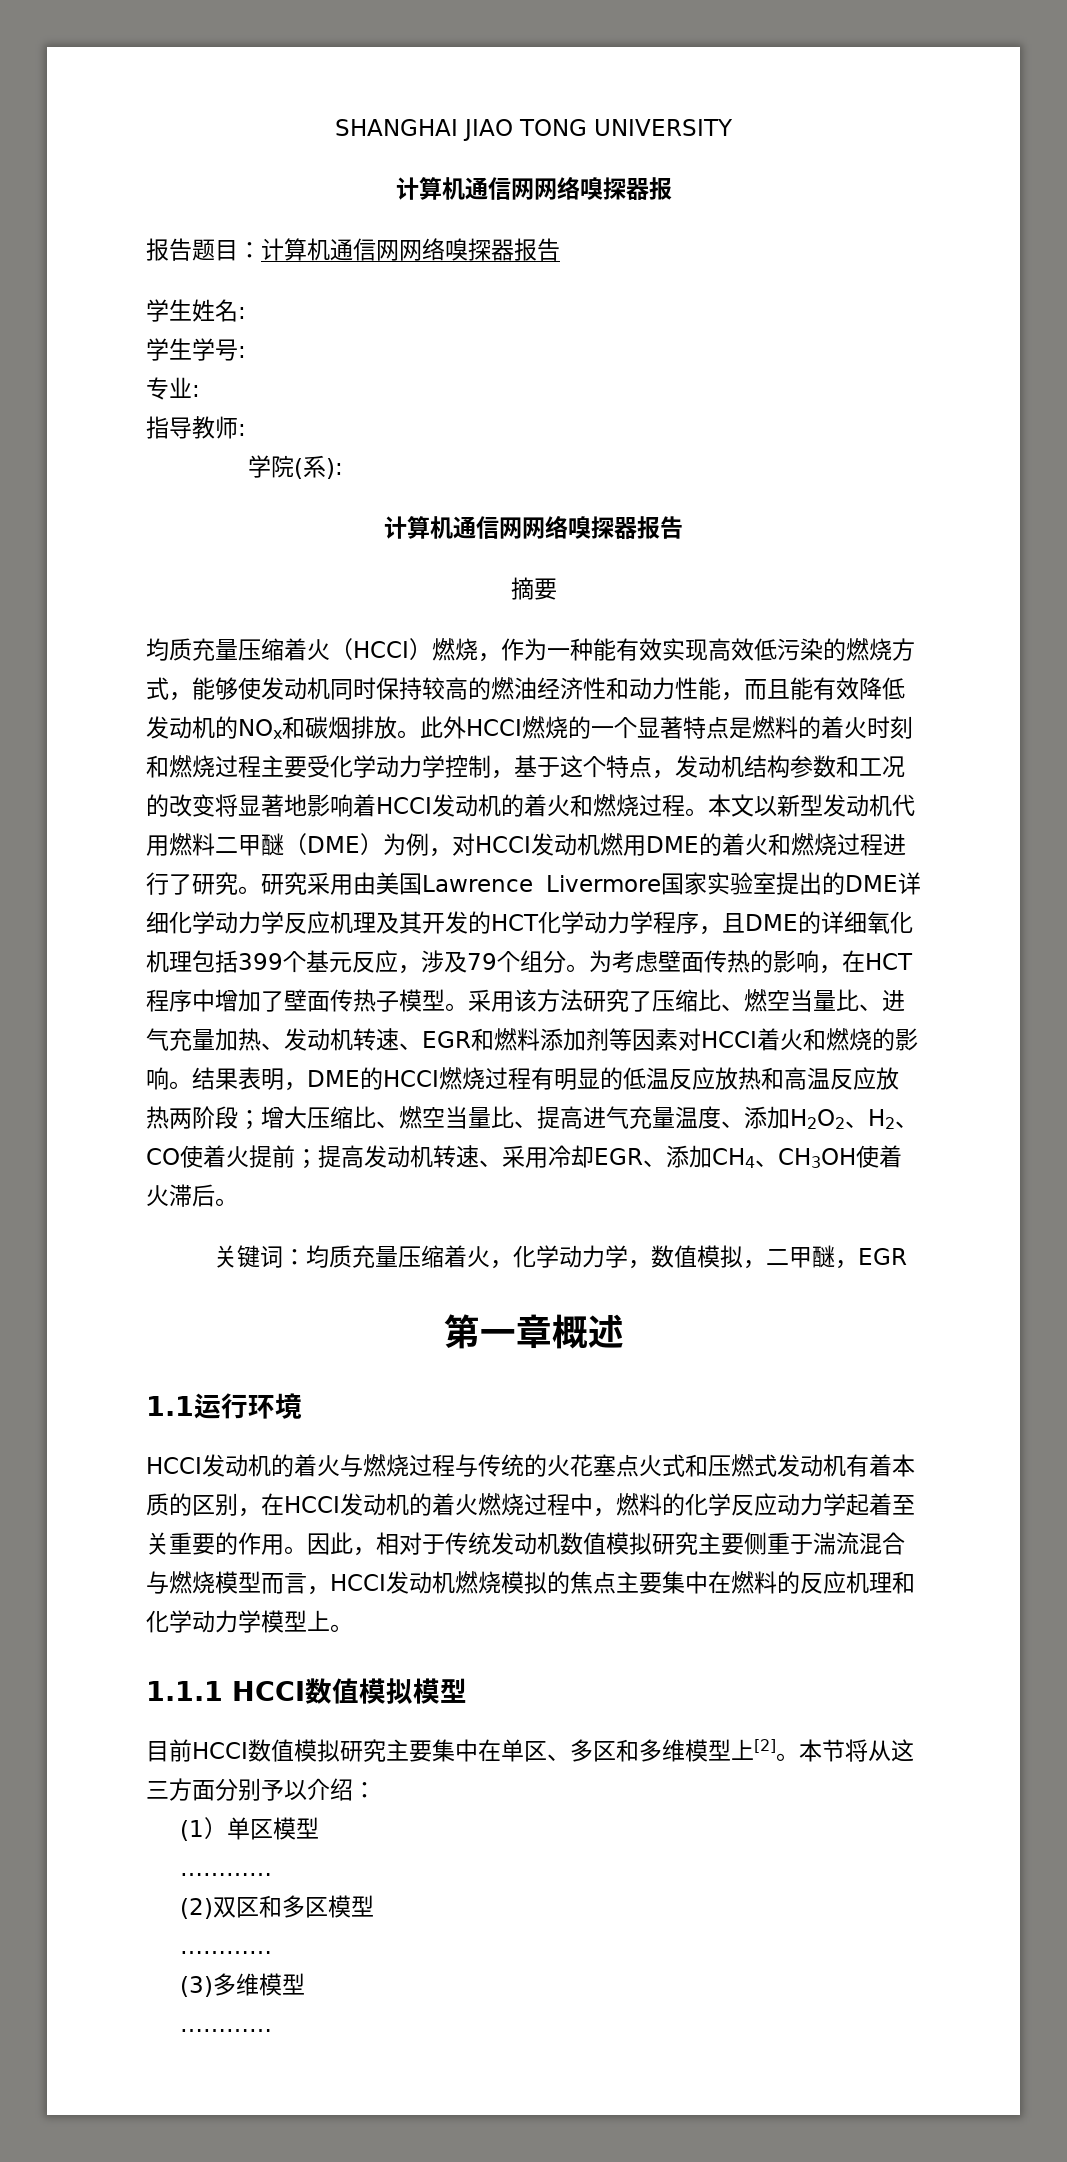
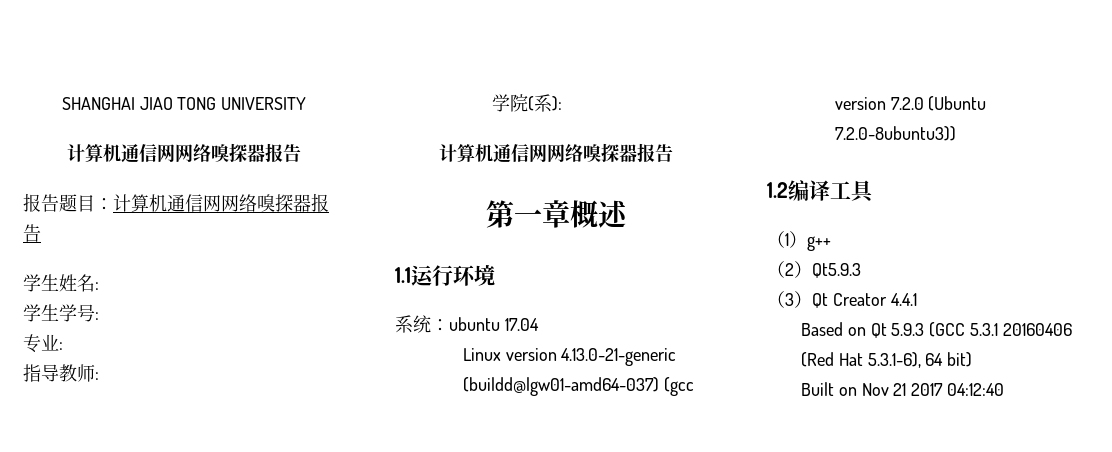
(672, 188) none -> [283,144,301,162] 告
[510,577,557,600] [146,638,915,662] [146,677,905,701] [146,716,913,739] [146,755,905,779] [146,794,915,817] [146,833,906,857] [146,872,921,895] [146,911,913,935] [146,950,913,974] [146,989,905,1012] [146,1028,918,1051] [146,1067,899,1091] [146,1106,918,1130] [146,1145,902,1169] [146,1184,238,1207] [213,1245,907,1269] // 摘要 // 均质充量压缩着火（HCCI）燃烧，作为一种能有效实现高效低污染的燃烧方式，能够使发动机同时保持较高的燃油经济性和动力性能，而且能有效降低发动机的NOx和碳烟排放。此外HCCI燃烧的一个显著特点是燃料的着火时刻和燃烧过程主要受化学动力学控制，基于这个特点，发动机结构参数和工况的改变将显著地影响着HCCI发动机的着火和燃烧过程。本文以新型发动机代用燃料二甲醚（DME）为例，对HCCI发动机燃用DME的着火和燃烧过程进行了研究。研究采用由美国Lawrence Livermore国家实验室提出的DME详细化学动力学反应机理及其开发的HCT化学动力学程序，且DME的详细氧化机理包括399个基元反应，涉及79个组分。为考虑壁面传热的影响，在HCT程序中增加了壁面传热子模型。采用该方法研究了压缩比、燃空当量比、进气充量加热、发动机转速、EGR和燃料添加剂等因素对HCCI着火和燃烧的影响。结果表明，DME的HCCI燃烧过程有明显的低温反应放热和高温反应放热两阶段；增大压缩比、燃空当量比、提高进气充量温度、添加H2O2、H2、CO使着火提前；提高发动机转速、采用冷却EGR、添加CH4、CH3OH使着火滞后。 // 关键词：均质充量压缩着火，化学动力学，数值模拟，二甲醚，EGR -> (673, 153) none
[146,1454,915,1477] [146,1493,915,1517] [146,1532,905,1556] [146,1571,915,1595] [146,1610,353,1633] [146,1678,467,1704] [146,1739,776,1762] [776,1739,914,1762] [146,1778,376,1801] [179,1817,319,1841] [179,1873,272,1876] [179,1895,374,1919] [179,1951,272,1954] [179,1973,305,1997] [179,2029,272,2032] HCCI发动机的着火与燃烧过程与传统的火花塞点火式和压燃式发动机有着本质的区别，在HCCI发动机的着火燃烧过程中，燃料的化学反应动力学起着至关重要的作用。因此，相对于传统发动机数值模拟研究主要侧重于湍流混合与燃烧模型而言，HCCI发动机燃烧模拟的焦点主要集中在燃料的反应机理和化学动力学模型上。 // 1.1.1 HCCI数值模拟模型 // 目前HCCI数值模拟研究主要集中在单区、多区和多维模型上[2]。本节将从这三方面分别予以介绍： // (1）单区模型 // ………… // (2)双区和多区模型 // ………… // (3)多维模型 // ………… -> [395,315,539,333] [462,348,677,366] [462,377,694,396] [834,96,987,111] [834,126,956,141] [767,180,875,203] [767,231,831,251] [767,261,861,278] [767,291,917,308] [800,322,1073,338] [800,352,973,368] [800,382,1005,396] 系统：ubuntu 17.04 // Linux version 4.13.0-21-generic (buildd@lgw01-amd64-037) (gcc version 7.2.0 (Ubuntu 7.2.0-8ubuntu3)) // 1.2编译工具 // （1）g++ // （2）Qt5.9.3 // （3）Qt Creator 4.4.1 // Based on Qt 5.9.3 (GCC 5.3.1 20160406 (Red Hat 5.3.1-6), 64 bit) // Built on Nov 21 2017 04:12:40

